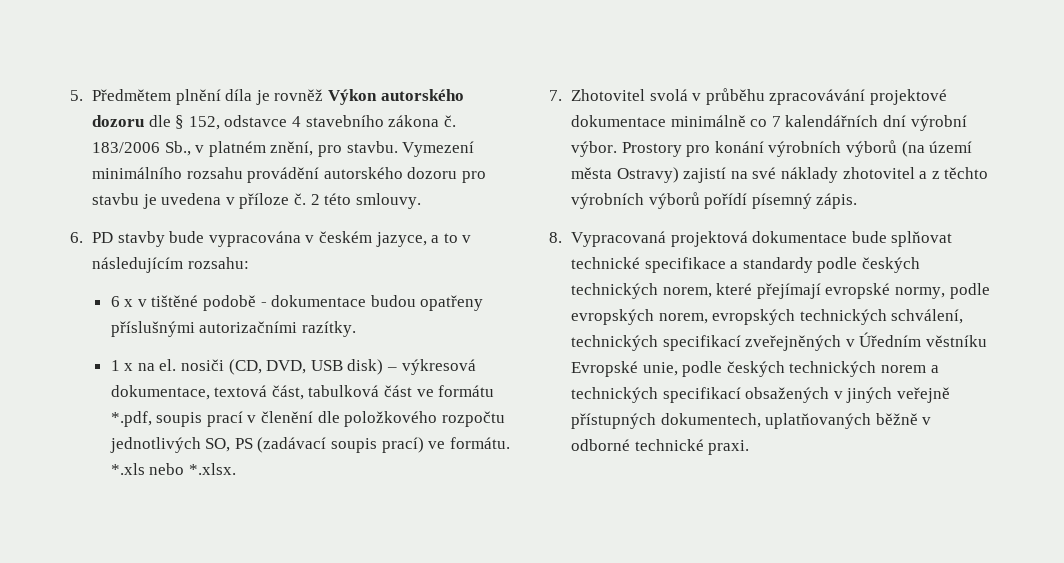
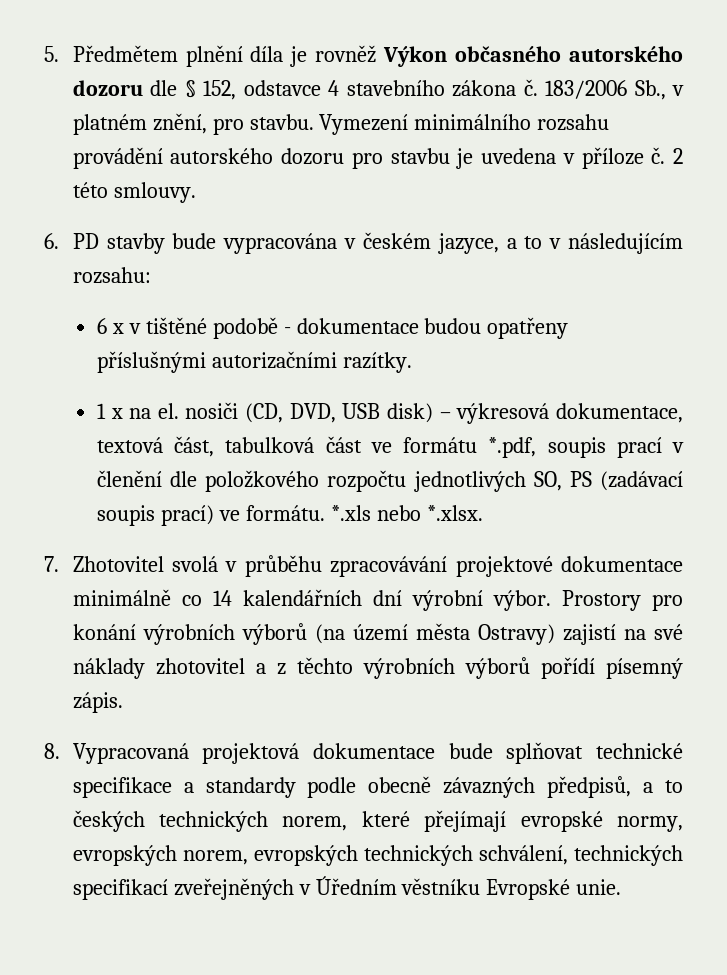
(377, 97) none -> [455,46,562,62] občasného
[771,116,781,127] 7 -> [212,590,232,606] 14
(858, 265) none -> [368,776,683,798] obecně závazných předpisů, a to
[949,283,990,299] podle -> (684, 824) none
[642,361,939,377] [571,387,950,403] [571,413,932,429] [571,439,750,455] unie, podle českých technických norem a technických specifikací obsažených v jiných veřejně přístupných dokumentech, uplatňovaných běžně v odborné technické praxi. -> [576,879,622,895] unie.

